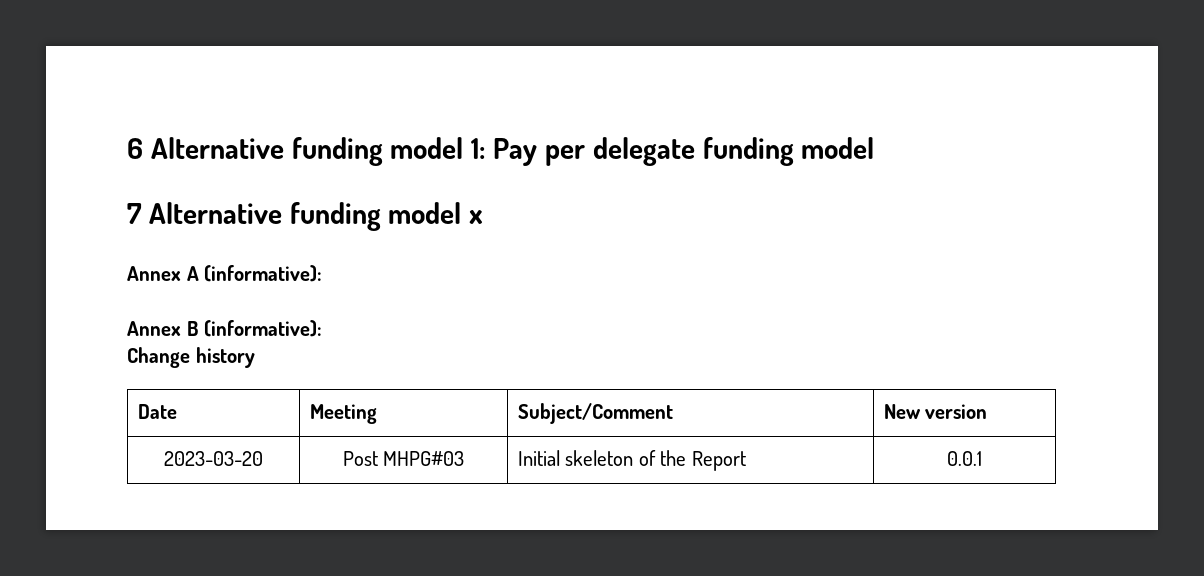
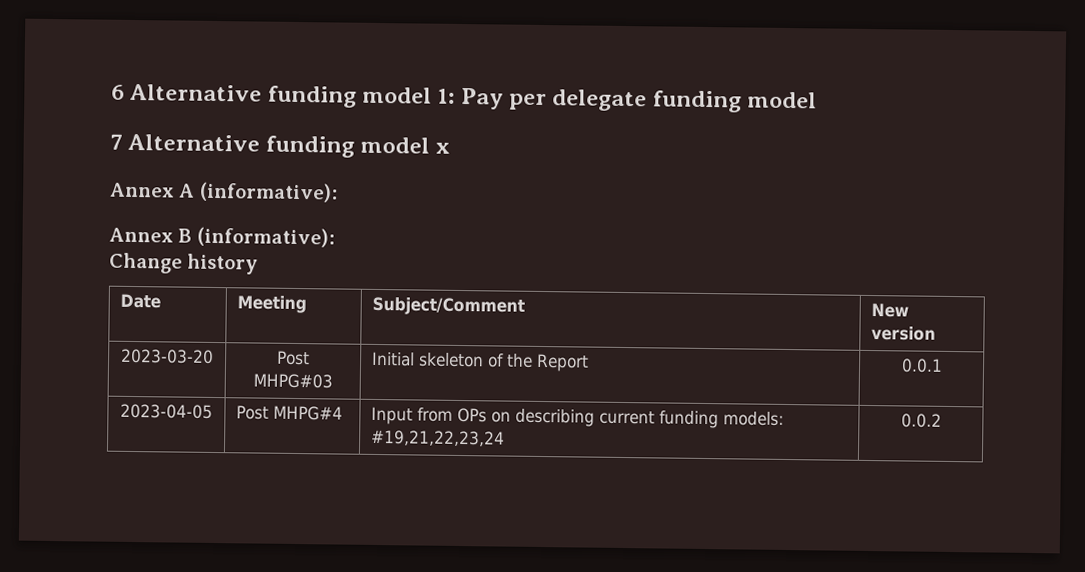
(982, 458) none -> [120,403,213,419] [236,405,344,421] [371,406,785,429] [371,429,506,447] [900,413,942,428] // 2023-04-05 | Post MHPG#4 | Input from OPs on describing current funding models: #19,21,22,23,24 | 0.0.2

